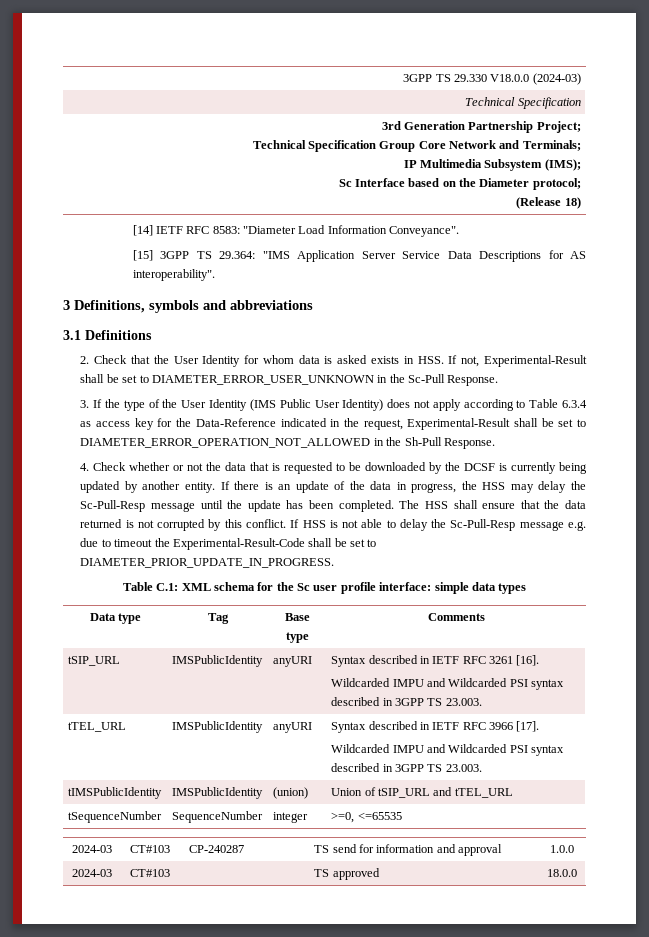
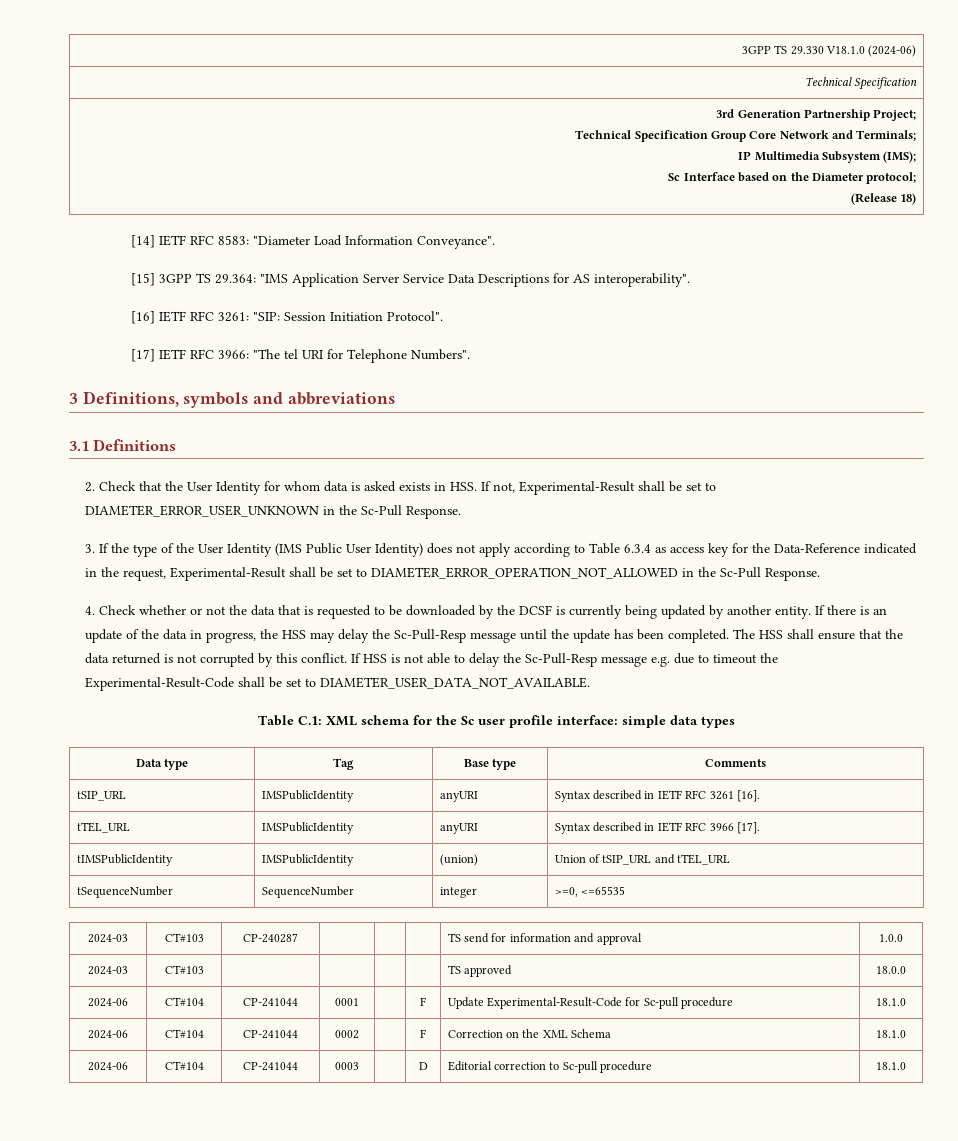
[490,73,581,85] V18.0.0 (2024-03) -> [826,45,917,57] V18.1.0 (2024-06)
(215, 275) none -> [131,311,444,324] [131,349,471,363] // [16] IETF RFC 3261: "SIP: Session Initiation Protocol". // [17] IETF RFC 3966: "The tel URI for Telephone Numbers".
[404,437,442,446] Sh-Pull -> [719,567,761,578] Sc-Pull
[80,558,335,568] DIAMETER_PRIOR_UPDATE_IN_PROGRESS. -> [319,677,590,689] DIAMETER_USER_DATA_NOT_AVAILABLE.
[331,678,565,690] [331,697,482,706] // Wildcarded IMPU and Wildcarded PSI syntax described in 3GPP TS 23.003. -> (760, 796) none
[331,744,565,756] [331,763,482,772] // Wildcarded IMPU and Wildcarded PSI syntax described in 3GPP TS 23.003. -> (760, 828) none
(577, 873) none -> [88,998,128,1007] [164,997,204,1006] [243,998,298,1007] [335,998,359,1006] [420,997,426,1006] [447,997,734,1009] [876,998,906,1006] [88,1030,128,1039] [164,1029,204,1038] [243,1030,298,1039] [335,1030,359,1039] [420,1029,426,1038] [447,1029,612,1038] [876,1030,906,1038] [88,1062,128,1071] [164,1061,204,1070] [243,1062,298,1071] [335,1062,359,1070] [418,1062,428,1070] [447,1061,653,1073] [876,1062,906,1070] // 2024-06 | CT#104 | CP-241044 | 0001 | | F | Update Experimental-Result-Code for Sc-pull procedure | 18.1.0 // 2024-06 | CT#104 | CP-241044 | 0002 | | F | Correction on the XML Schema | 18.1.0 // 2024-06 | CT#104 | CP-241044 | 0003 | | D | Editorial correction to Sc-pull procedure | 18.1.0

